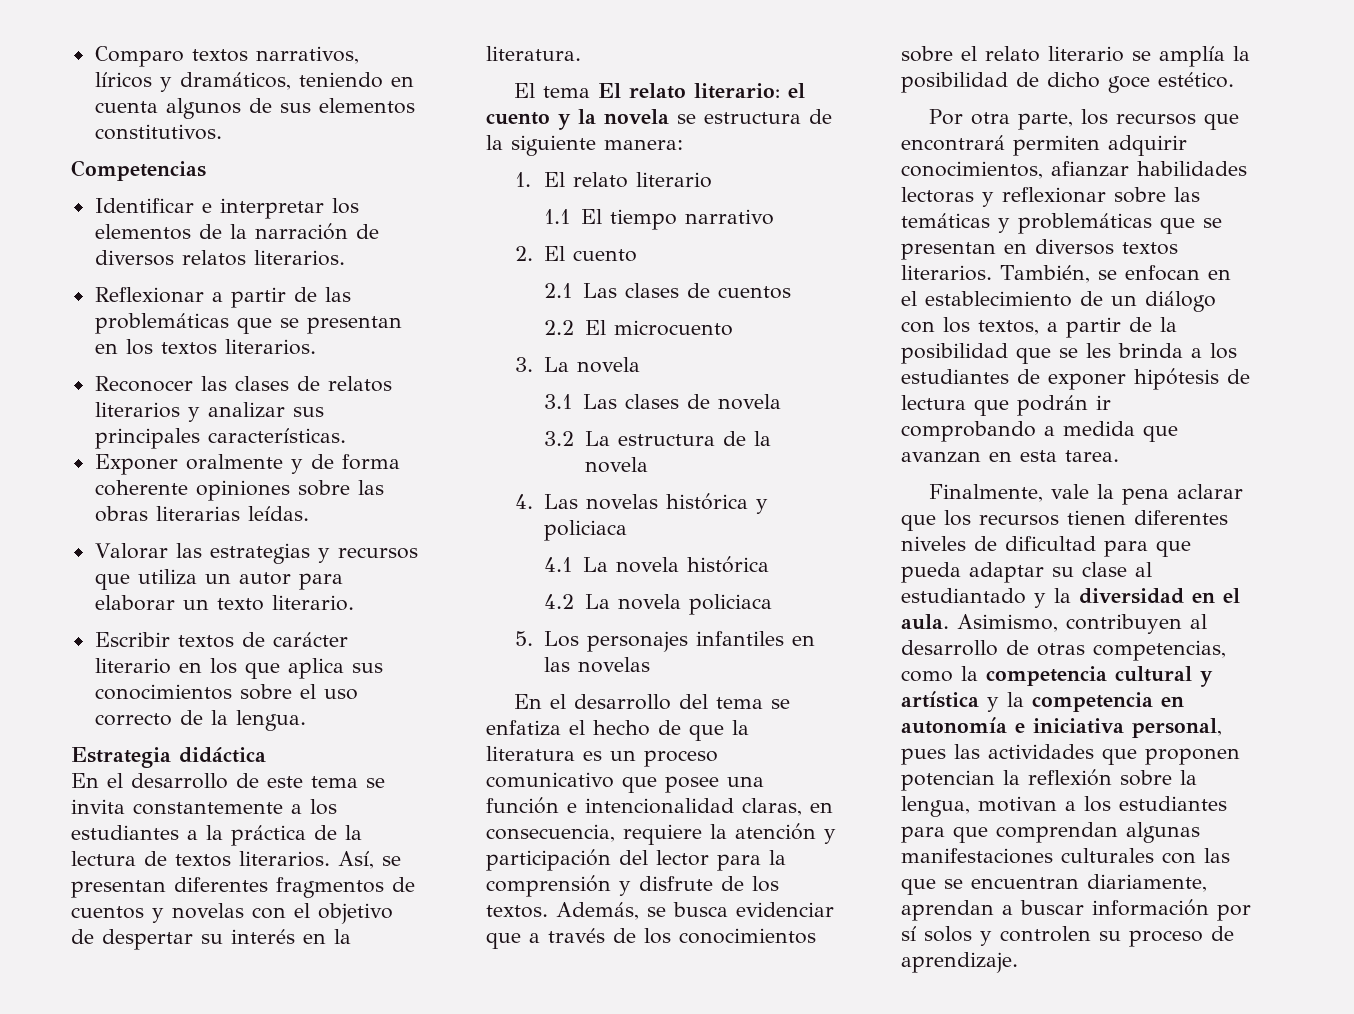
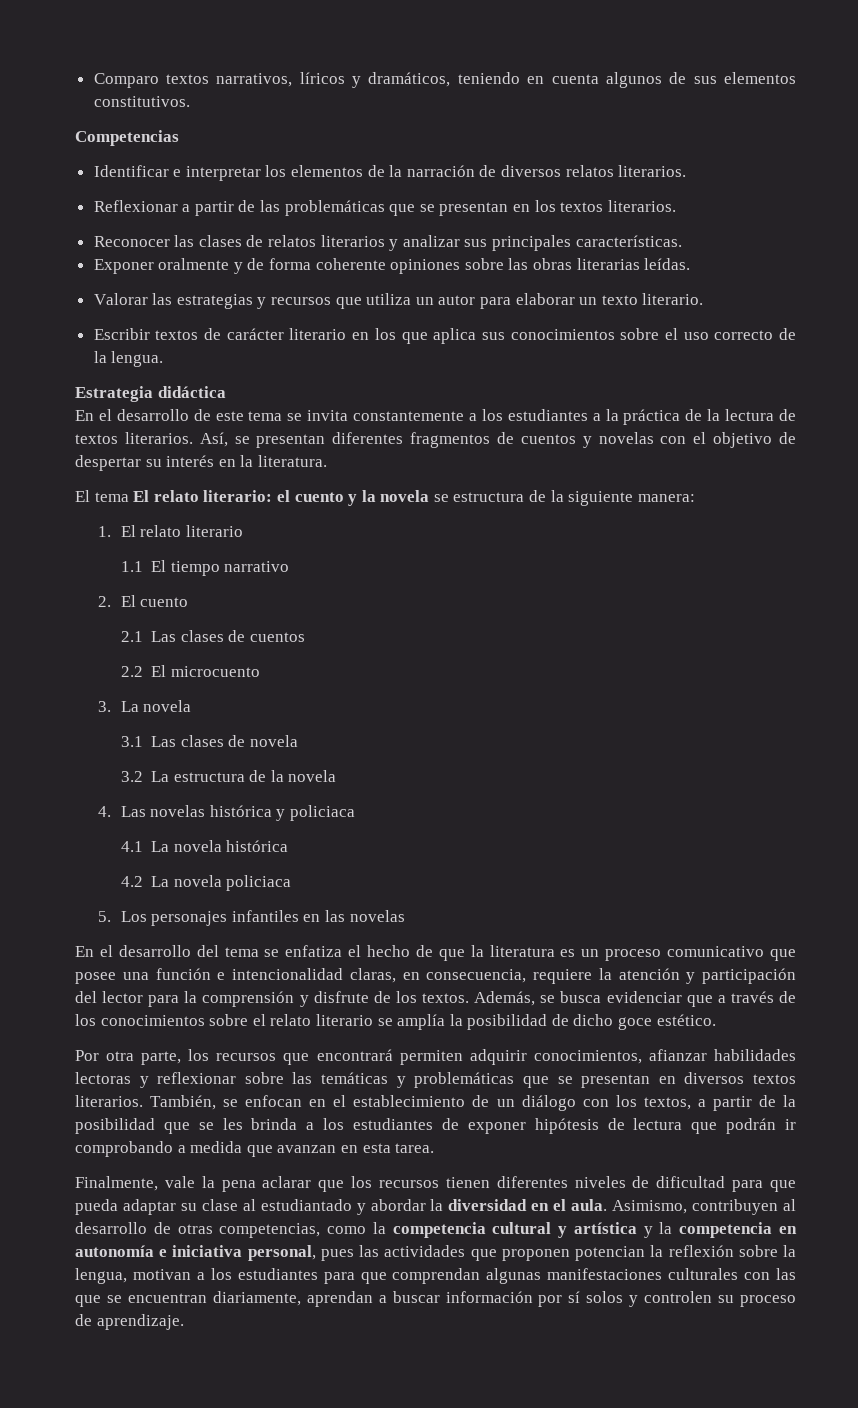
(1046, 600) none -> [370,1199,426,1211] abordar

